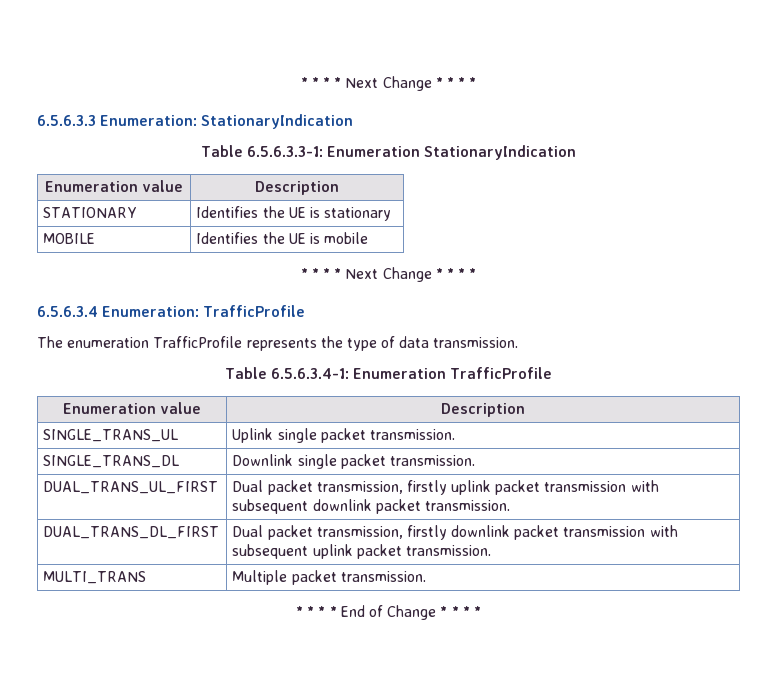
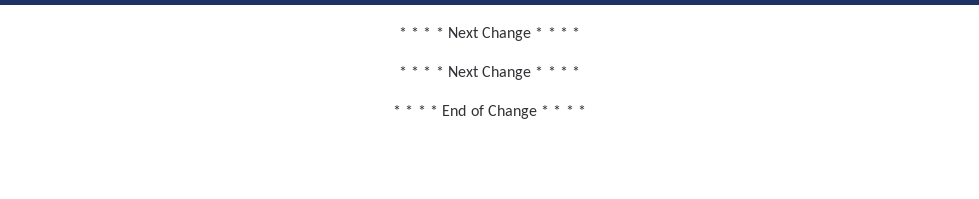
[37,114,354,129] [200,145,577,160] [44,180,184,192] [255,181,339,195] [43,207,138,218] [196,206,392,221] [43,233,96,244] [196,232,369,244] // 6.5.6.3.3 Enumeration: StationaryIndication // Table 6.5.6.3.3-1: Enumeration StationaryIndication // Enumeration value | Description // STATIONARY | Identifies the UE is stationary // MOBILE | Identifies the UE is mobile -> (581, 32) none
[37,305,306,317] [37,336,519,351] [224,367,553,379] [62,402,202,414] [441,403,525,417] [43,429,179,442] [232,428,455,443] [43,455,180,468] [232,454,475,469] [43,481,219,494] [232,480,659,495] [232,499,510,514] [43,526,220,539] [232,525,678,540] [232,544,491,559] [43,571,147,584] [232,570,426,585] // 6.5.6.3.4 Enumeration: TrafficProfile // The enumeration TrafficProfile represents the type of data transmission. // Table 6.5.6.3.4-1: Enumeration TrafficProfile // Enumeration value | Description // SINGLE_TRANS_UL | Uplink single packet transmission. // SINGLE_TRANS_DL | Downlink single packet transmission. // DUAL_TRANS_UL_FIRST | Dual packet transmission, firstly uplink packet transmission with subsequent downlink packet transmission. // DUAL_TRANS_DL_FIRST | Dual packet transmission, firstly downlink packet transmission with subsequent uplink packet transmission. // MULTI_TRANS | Multiple packet transmission. -> (581, 71) none

